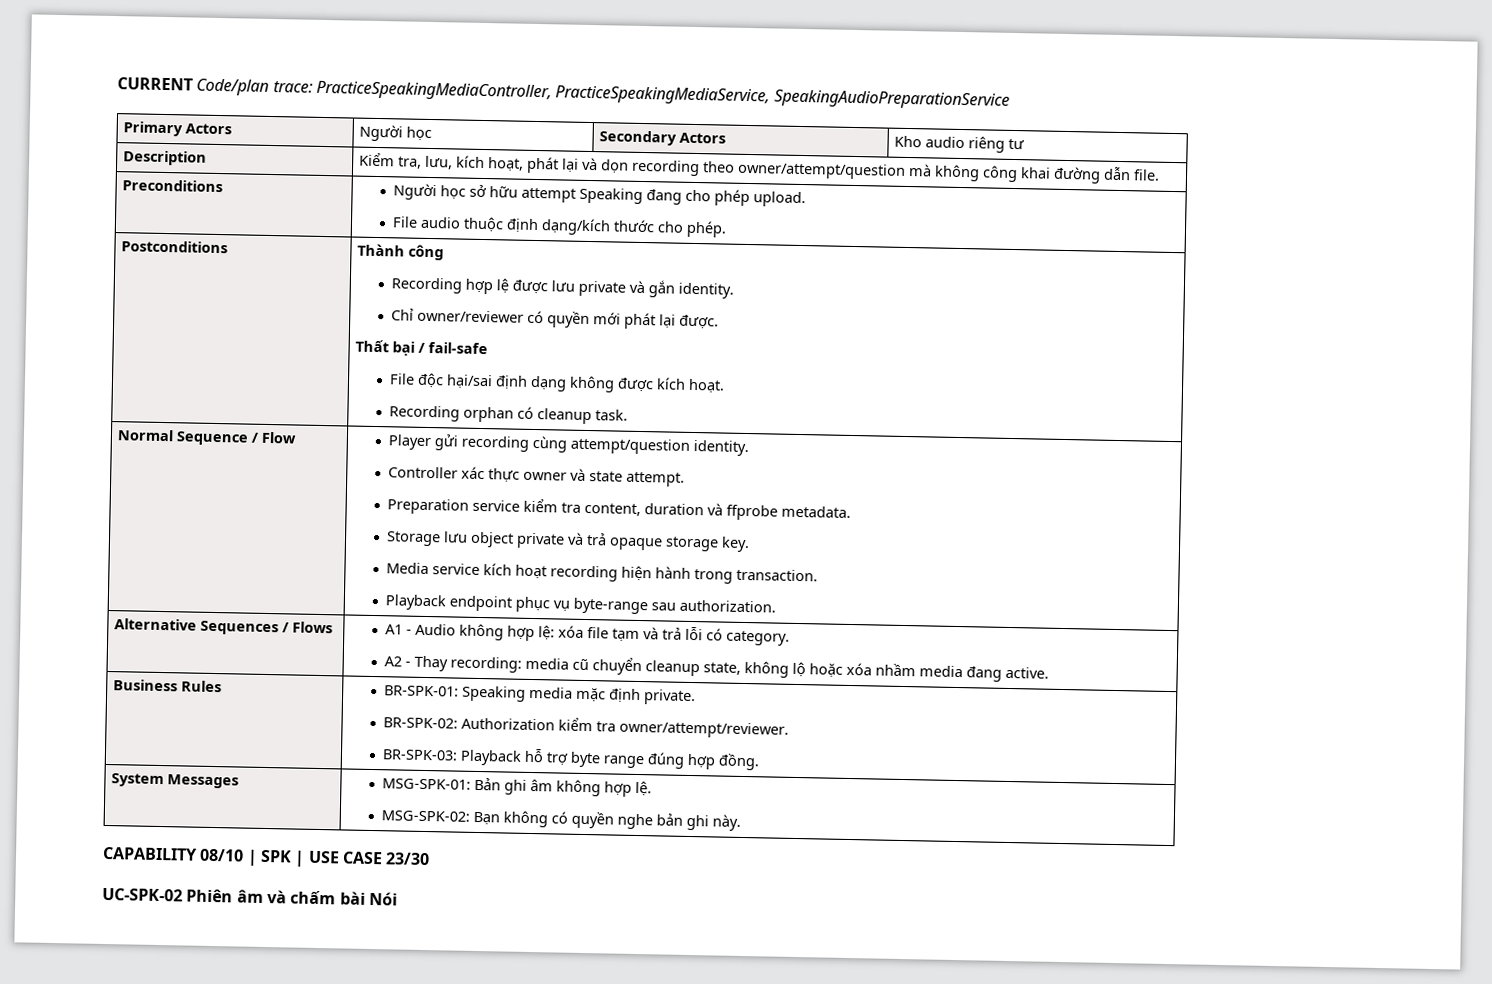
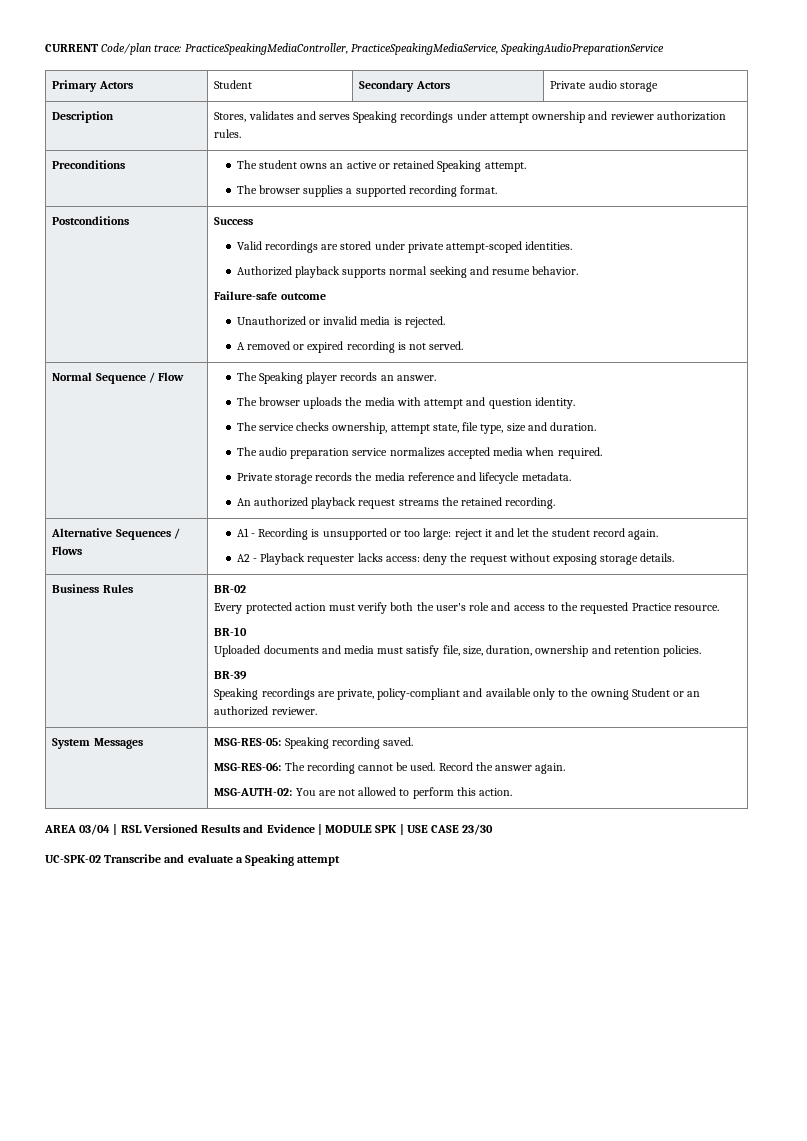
[359,124,433,142] Người học -> [214,80,253,89] Student
[894,135,1026,153] [123,150,208,166] [359,152,1161,184] [122,179,224,193] [392,183,806,208] [391,216,727,238] [121,240,229,254] [357,243,445,261] [390,277,734,299] [390,308,719,330] [355,339,489,356] [388,372,725,394] [388,405,628,425] [117,429,298,446] [387,434,749,457] [387,466,685,487] [386,498,851,521] [385,531,750,553] [385,562,818,584] [384,594,776,615] Kho audio riêng tư // Description | Kiểm tra, lưu, kích hoạt, phát lại và dọn recording theo owner/attempt/question mà không công khai đường dẫn file. // Preconditions | Người học sở hữu attempt Speaking đang cho phép upload. // File audio thuộc định dạng/kích thước cho phép. // Postconditions | Thành công // Recording hợp lệ được lưu private và gắn identity. // Chỉ owner/reviewer có quyền mới phát lại được. // Thất bại / fail-safe // File độc hại/sai định dạng không được kích hoạt. // Recording orphan có cleanup task. // Normal Sequence / Flow | Player gửi recording cùng attempt/question identity. // Controller xác thực owner và state attempt. // Preparation service kiểm tra content, duration và ffprobe metadata. // Storage lưu object private và trả opaque storage key. // Media service kích hoạt recording hiện hành trong transaction. // Playback endpoint phục vụ byte-range sau authorization. -> [550,80,658,92] [52,111,115,123] [214,111,726,123] [214,129,242,138] [52,160,126,169] [236,160,526,172] [236,185,498,197] [52,216,130,225] [214,217,254,225] [236,241,573,253] [236,266,579,278] [214,291,326,300] [236,316,445,328] [236,341,464,353] [52,372,184,384] [236,372,436,384] [236,397,575,409] [236,422,596,434] [236,447,602,459] [236,472,571,484] [236,497,556,509] Private audio storage // Description | Stores, validates and serves Speaking recordings under attempt ownership and reviewer authorization rules. // Preconditions | The student owns an active or retained Speaking attempt. // The browser supplies a supported recording format. // Postconditions | Success // Valid recordings are stored under private attempt-scoped identities. // Authorized playback supports normal seeking and resume behavior. // Failure-safe outcome // Unauthorized or invalid media is rejected. // A removed or expired recording is not served. // Normal Sequence / Flow | The Speaking player records an answer. // The browser uploads the media with attempt and question identity. // The service checks ownership, attempt state, file type, size and duration. // The audio preparation service normalizes accepted media when required. // Private storage records the media reference and lifecycle metadata. // An authorized playback request streams the retained recording.
[414,623,790,646] [383,655,1049,682] [113,679,223,693] [383,685,696,706] [382,717,789,739] [381,748,760,771] [111,773,240,789] [381,777,652,797] [380,810,741,831] [102,846,258,866] Audio không hợp lệ: xóa file tạm và trả lỗi có category. // A2 - Thay recording: media cũ chuyển cleanup state, không lộ hoặc xóa nhầm media đang active. // Business Rules | BR-SPK-01: Speaking media mặc định private. // BR-SPK-02: Authorization kiểm tra owner/attempt/reviewer. // BR-SPK-03: Playback hỗ trợ byte range đúng hợp đồng. // System Messages | MSG-SPK-01: Bản ghi âm không hợp lệ. // MSG-SPK-02: Bạn không có quyền nghe bản ghi này. // CAPABILITY 08/10 | -> [258,528,659,540] [236,553,675,565] [52,584,133,593] [214,585,247,593] [214,602,719,614] [214,627,248,636] [214,645,702,657] [214,671,248,680] [214,688,701,700] [214,706,317,716] [52,738,143,749] [214,737,413,749] [214,762,566,774] [214,787,513,799] [44,824,373,835] Recording is unsupported or too large: reject it and let the student record again. // A2 - Playback requester lacks access: deny the request without exposing storage details. // Business Rules | BR-02 // Every protected action must verify both the user's role and access to the requested Practice resource. // BR-10 // Uploaded documents and media must satisfy file, size, duration, ownership and retention policies. // BR-39 // Speaking recordings are private, policy-compliant and available only to the owning Student or an authorized reviewer. // System Messages | MSG-RES-05: Speaking recording saved. // MSG-RES-06: The recording cannot be used. Record the answer again. // MSG-AUTH-02: You are not allowed to perform this action. // AREA 03/04 | RSL Versioned Results and Evidence | MODULE
[186,888,398,906] Phiên âm và chấm bài Nói -> [104,854,341,866] Transcribe and evaluate a Speaking attempt

